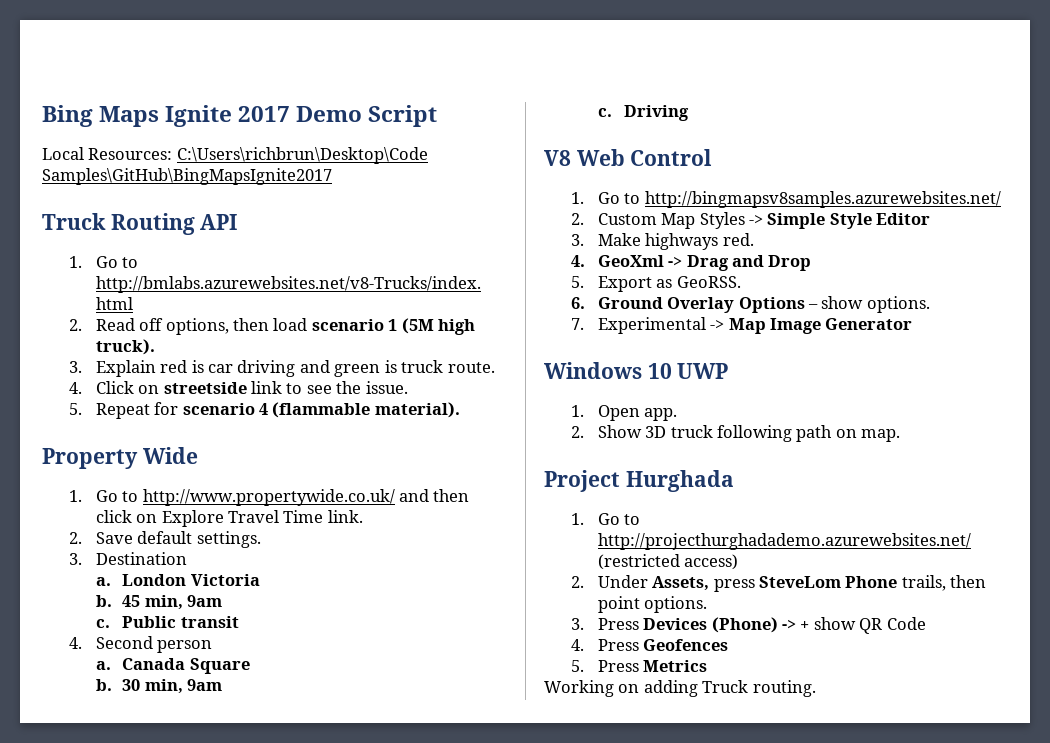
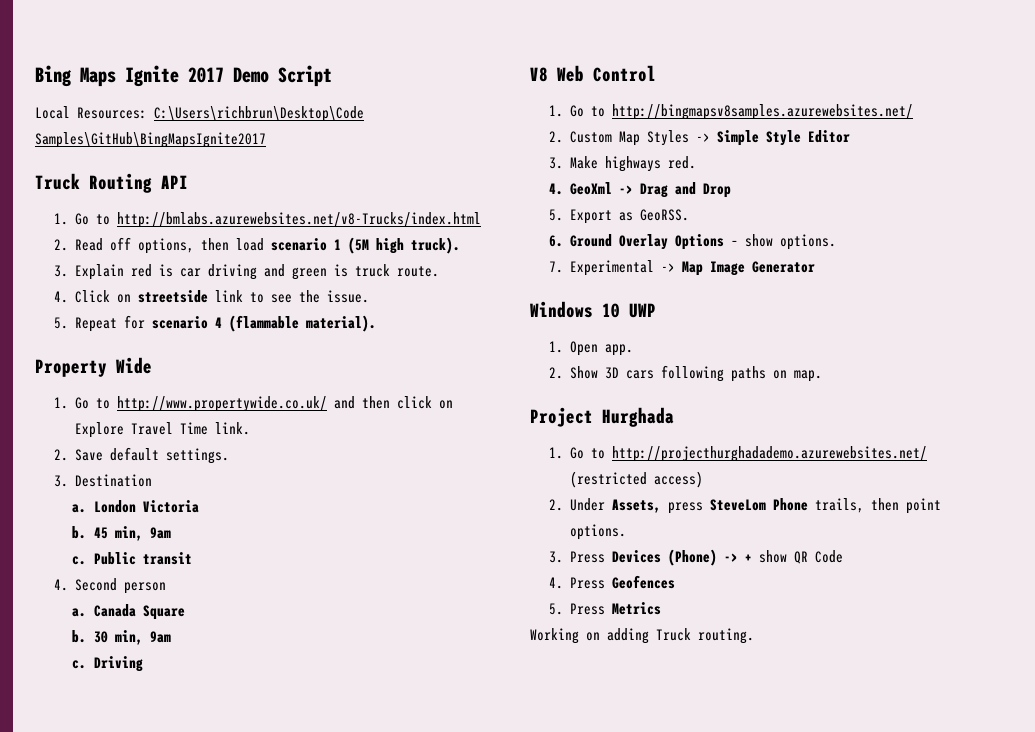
[670,425,833,442] truck following path -> [626,365,767,382] cars following paths

